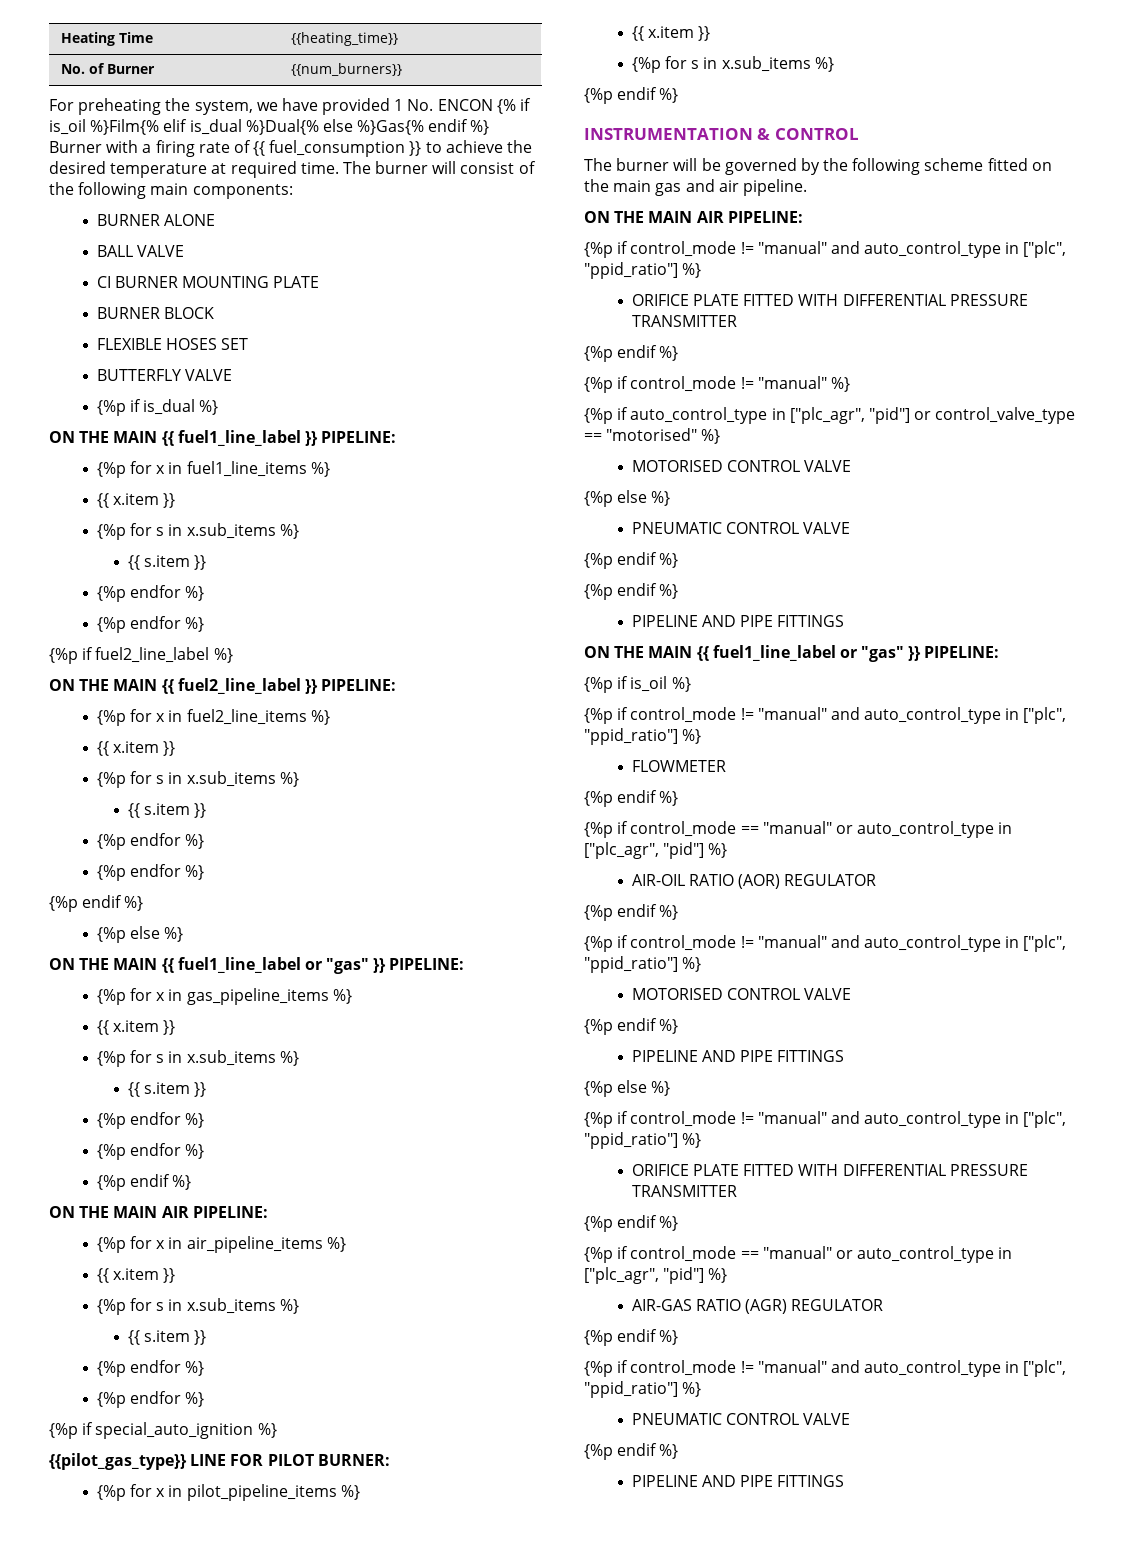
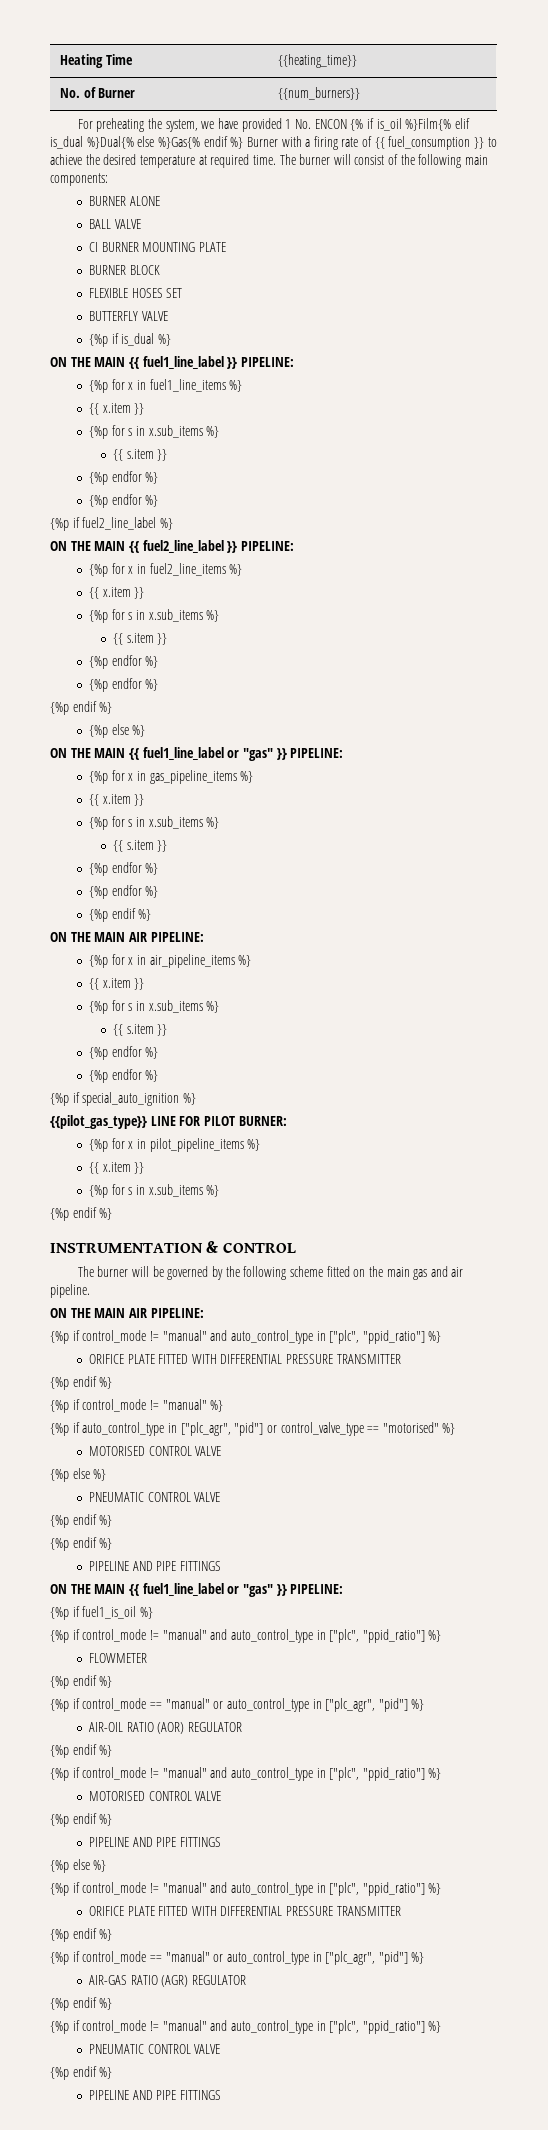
[630,676,668,692] is_oil -> [82,1606,137,1619] fuel1_is_oil

